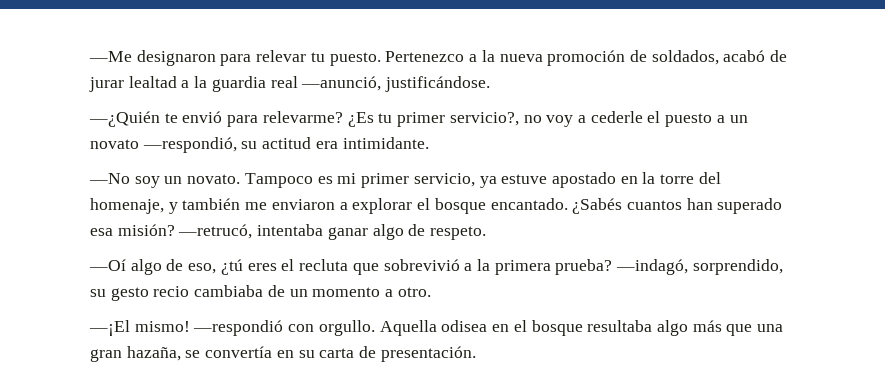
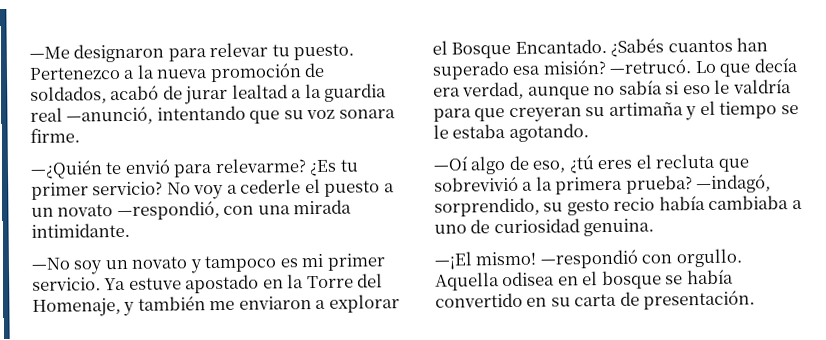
[385,76,491,92] justificándose. -> [156,105,396,124] [30,128,80,143] intentando que su voz sonara firme.
[449,112,542,126] servicio?, no -> [92,181,191,196] servicio? No
[241,137,338,149] su actitud era -> [223,199,353,215] con una mirada
[187,173,313,188] novato. Tampoco -> [131,255,278,274] novato y tampoco
[413,173,497,188] servicio, ya -> [32,277,127,291] servicio. Ya
[660,172,721,184] [90,198,164,214] torre del homenaje, -> [306,273,384,289] [32,298,121,317] Torre del Homenaje,
[434,198,568,214] bosque encantado. -> [451,38,607,59] Bosque Encantado.
[178,224,487,240] —retrucó, intentaba ganar algo de respeto. -> [609,58,799,77] [433,79,792,100] [433,100,799,123] [433,123,589,143] —retrucó. Lo que decía era verdad, aunque no sabía si eso le valdría para que creyeran su artimaña y el tiempo se le estaba agotando.
[194,285,431,297] cambiaba de un momento a otro. -> [658,195,803,211] [434,218,655,237] había cambiaba a uno de curiosidad genuina.
[587,320,784,336] [90,346,273,362] resultaba algo más que una gran hazaña, se convertía -> [665,269,734,285] [435,292,523,308] se había convertido

